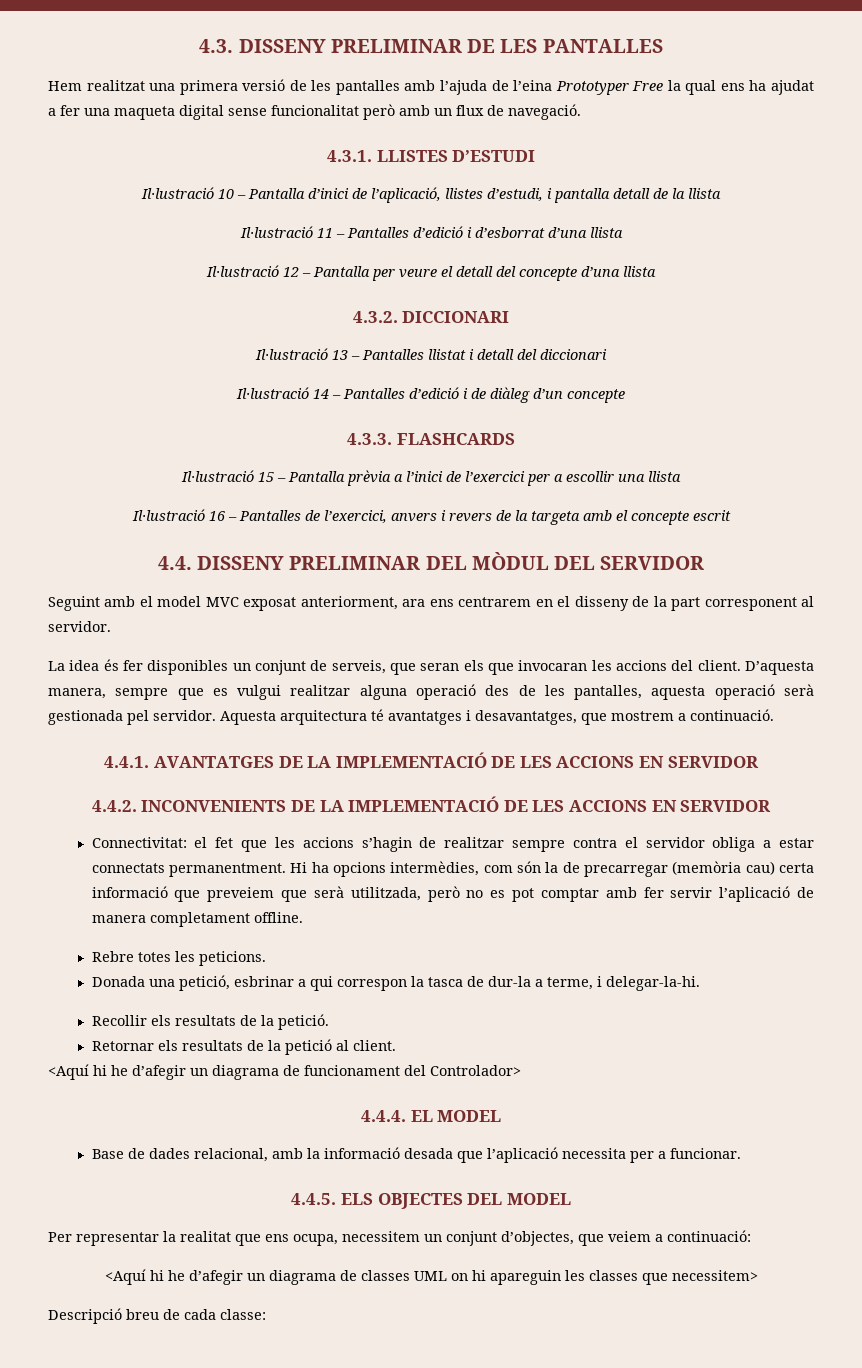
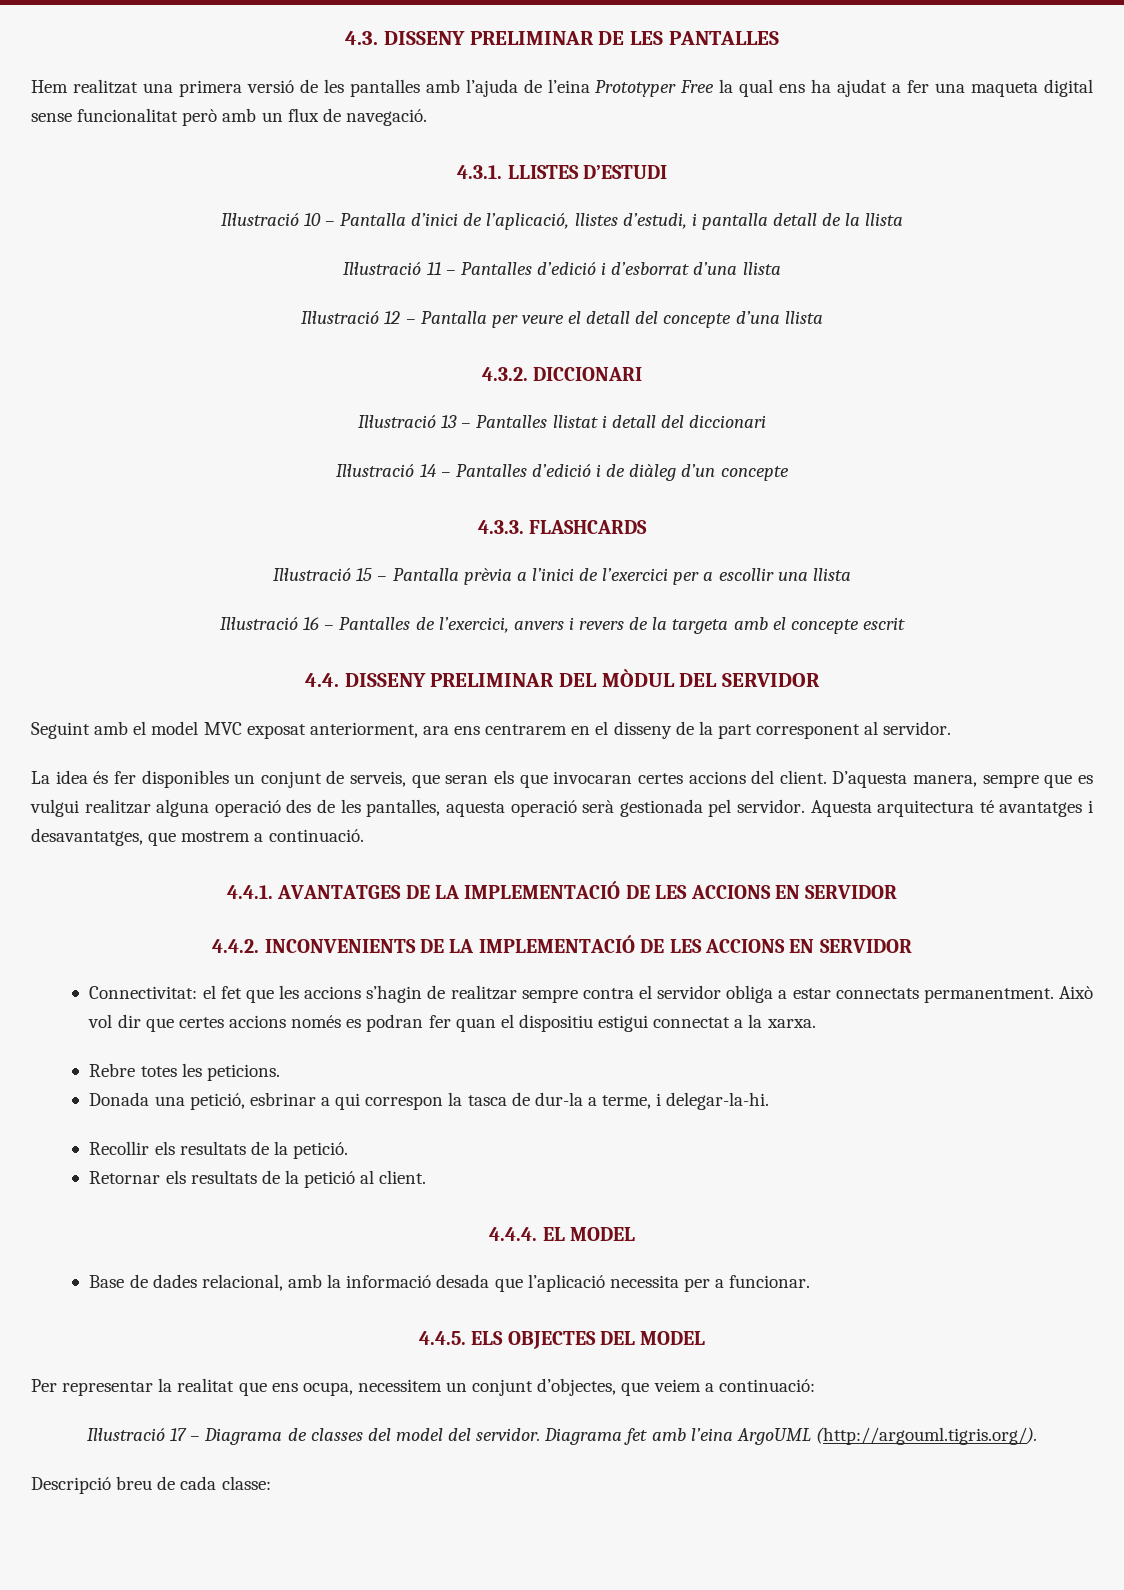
[591,660,612,671] les -> [637,773,683,784] certes
[290,861,814,877] [91,886,814,902] [91,912,303,927] Hi ha opcions intermèdies, com són la de precarregar (memòria cau) certa informació que preveiem que serà utilitzada, però no es pot comptar amb fer servir l’aplicació de manera completament offline. -> [1059,986,1094,999] [88,1014,816,1032] Això vol dir que certes accions només es podran fer quan el dispositiu estigui connectat a la xarxa.
[48,1064,521,1080] // <Aquí hi he d’afegir un diagrama de funcionament del Controlador> -> (427, 1177) none
[104,1269,758,1285] <Aquí hi he d’afegir un diagrama de classes UML on hi apareguin les classes que necessitem> -> [87,1427,1037,1445] Il·lustració 17 – Diagrama de classes del model del servidor. Diagrama fet amb l’eina ArgoUML (http://argouml.tigris.org/).

